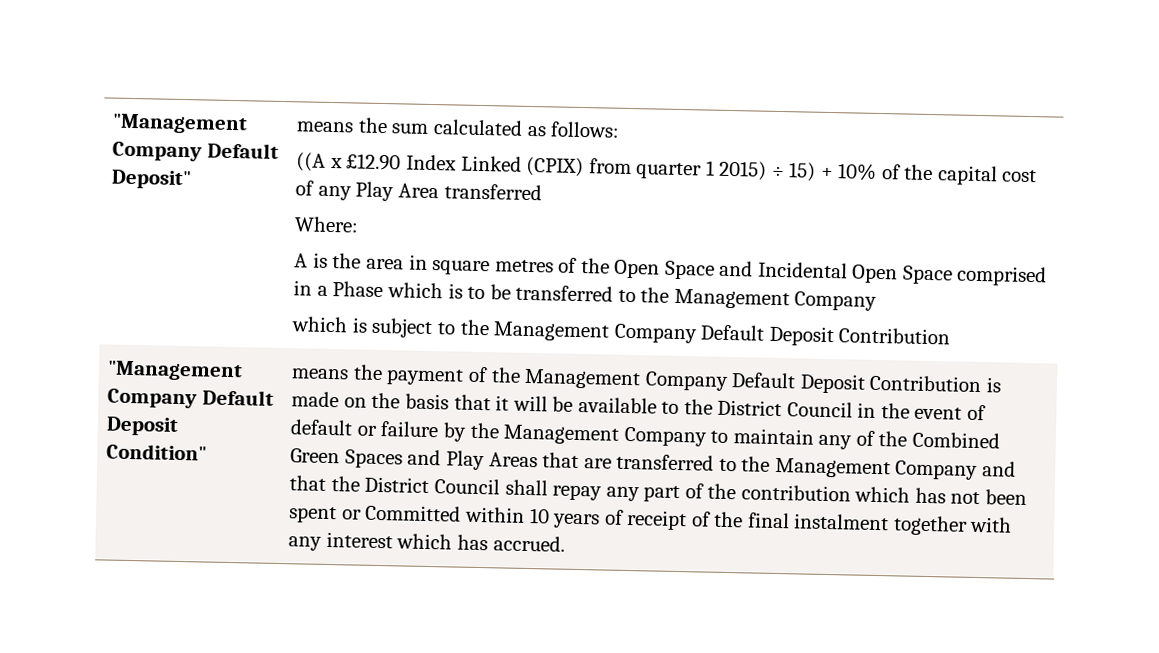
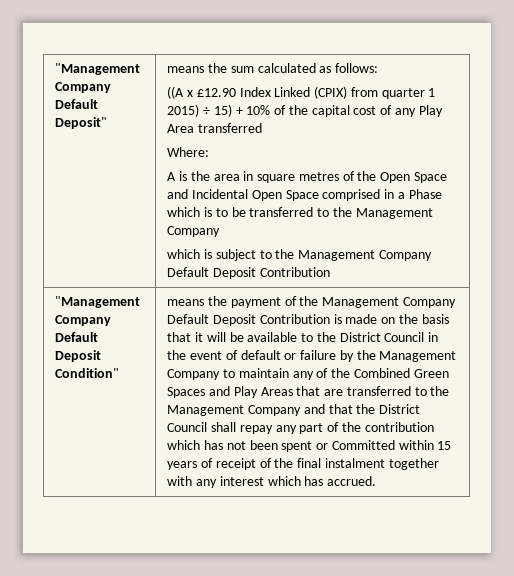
[529,508,550,524] 10 -> [437,441,452,450] 15

